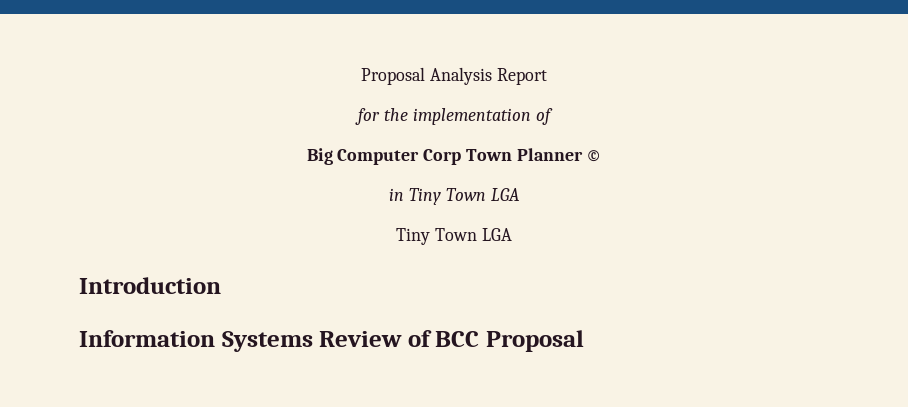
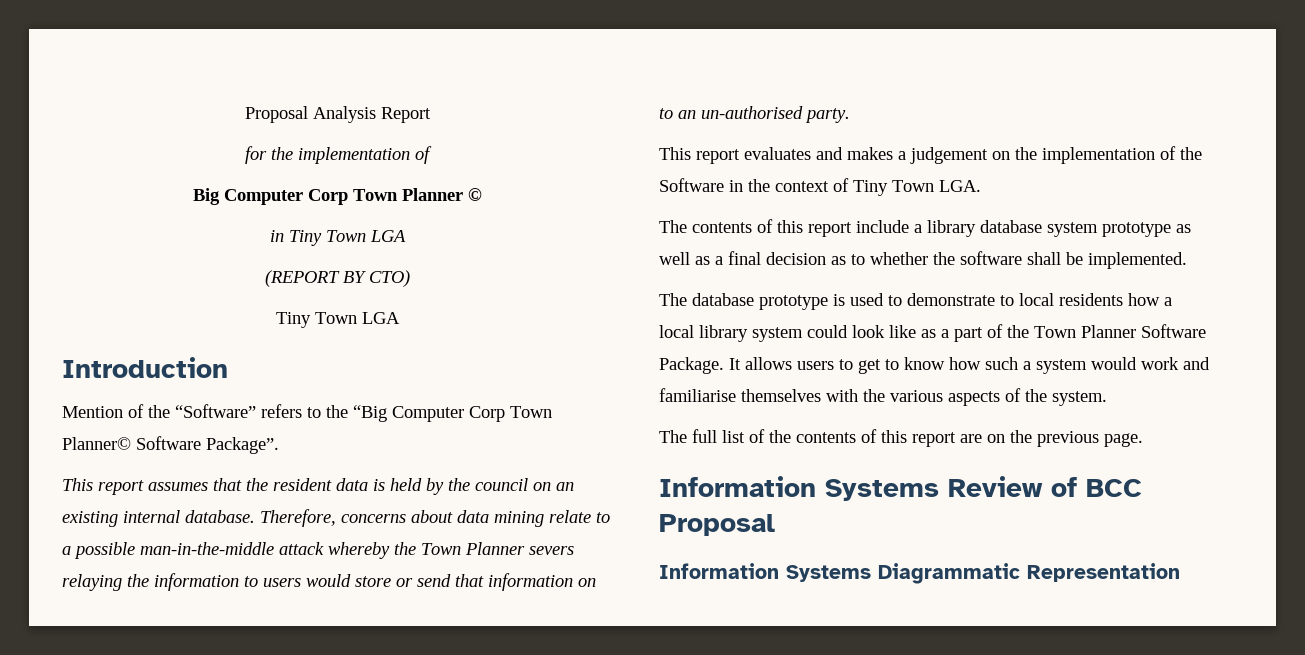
(520, 194) none -> [264,270,410,287] // (REPORT BY CTO)
(221, 285) none -> [62,404,552,422] [62,436,279,454] [62,478,574,495] [62,509,610,527] [62,542,574,559] [62,573,596,591] [659,106,850,123] [659,146,1202,164] [659,178,981,196] [659,219,1191,237] [659,251,1187,269] [659,293,1172,310] [659,324,1206,342] [659,357,1210,374] [659,388,1107,406] [659,429,1143,447] // Mention of the “Software” refers to the “Big Computer Corp Town Planner© Software Package”. // This report assumes that the resident data is held by the council on an existing internal database. Therefore, concerns about data mining relate to a possible man-in-the-middle attack whereby the Town Planner severs relaying the information to users would store or send that information on to an un-authorised party. // This report evaluates and makes a judgement on the implementation of the Software in the context of Tiny Town LGA. // The contents of this report include a library database system prototype as well as a final decision as to whether the software shall be implemented. // The database prototype is used to demonstrate to local residents how a local library system could look like as a part of the Town Planner Software Package. It allows users to get to know how such a system would work and familiarise themselves with the various aspects of the system. // The full list of the contents of this report are on the previous page.
(585, 341) none -> [659,563,1180,584] // Information Systems Diagrammatic Representation

